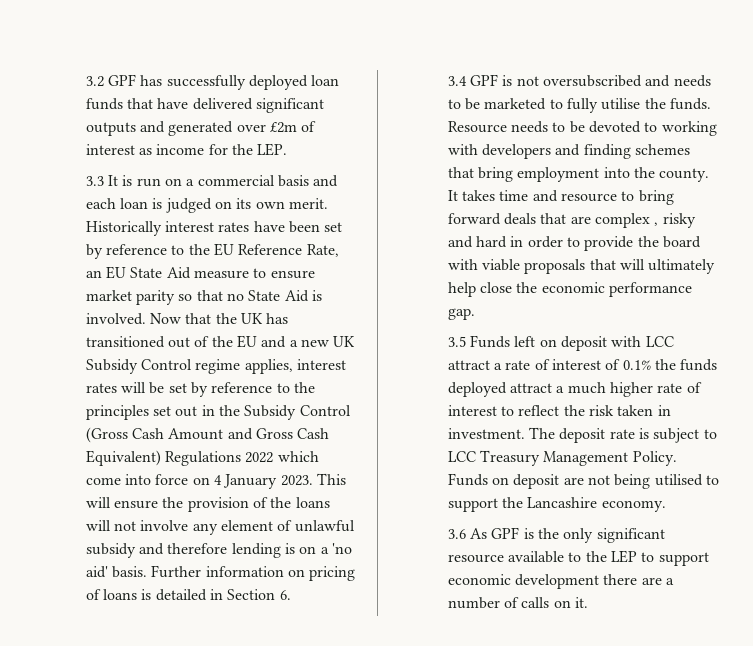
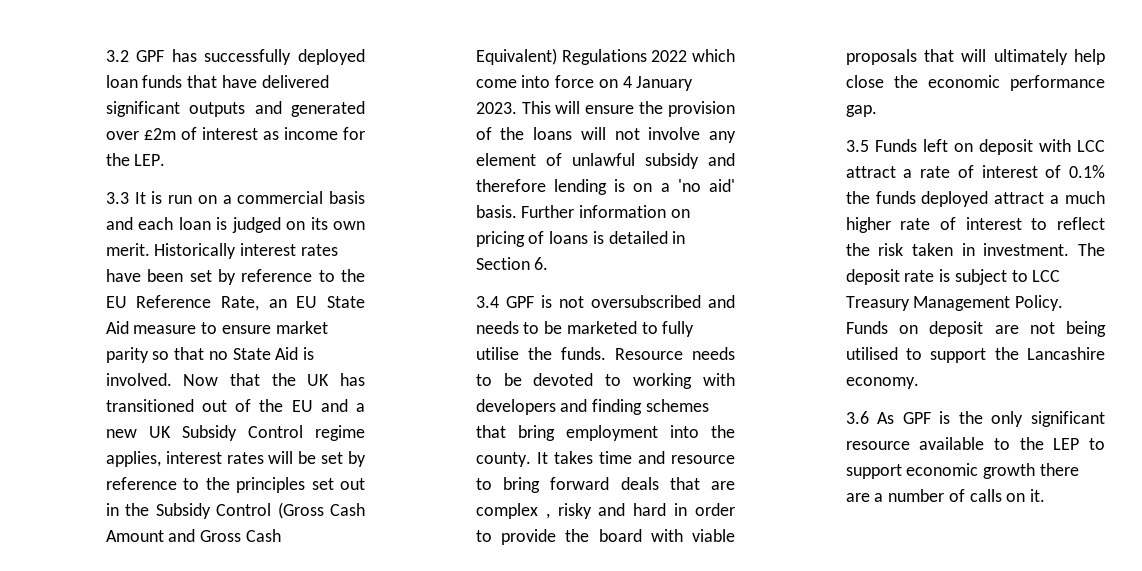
[514,574,599,589] development -> [983,463,1036,479] growth

